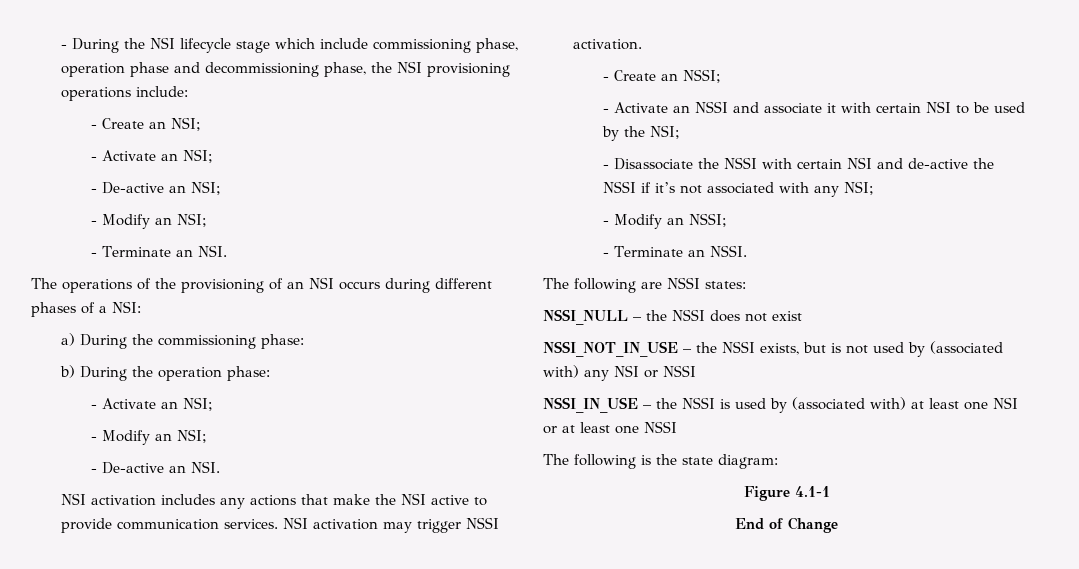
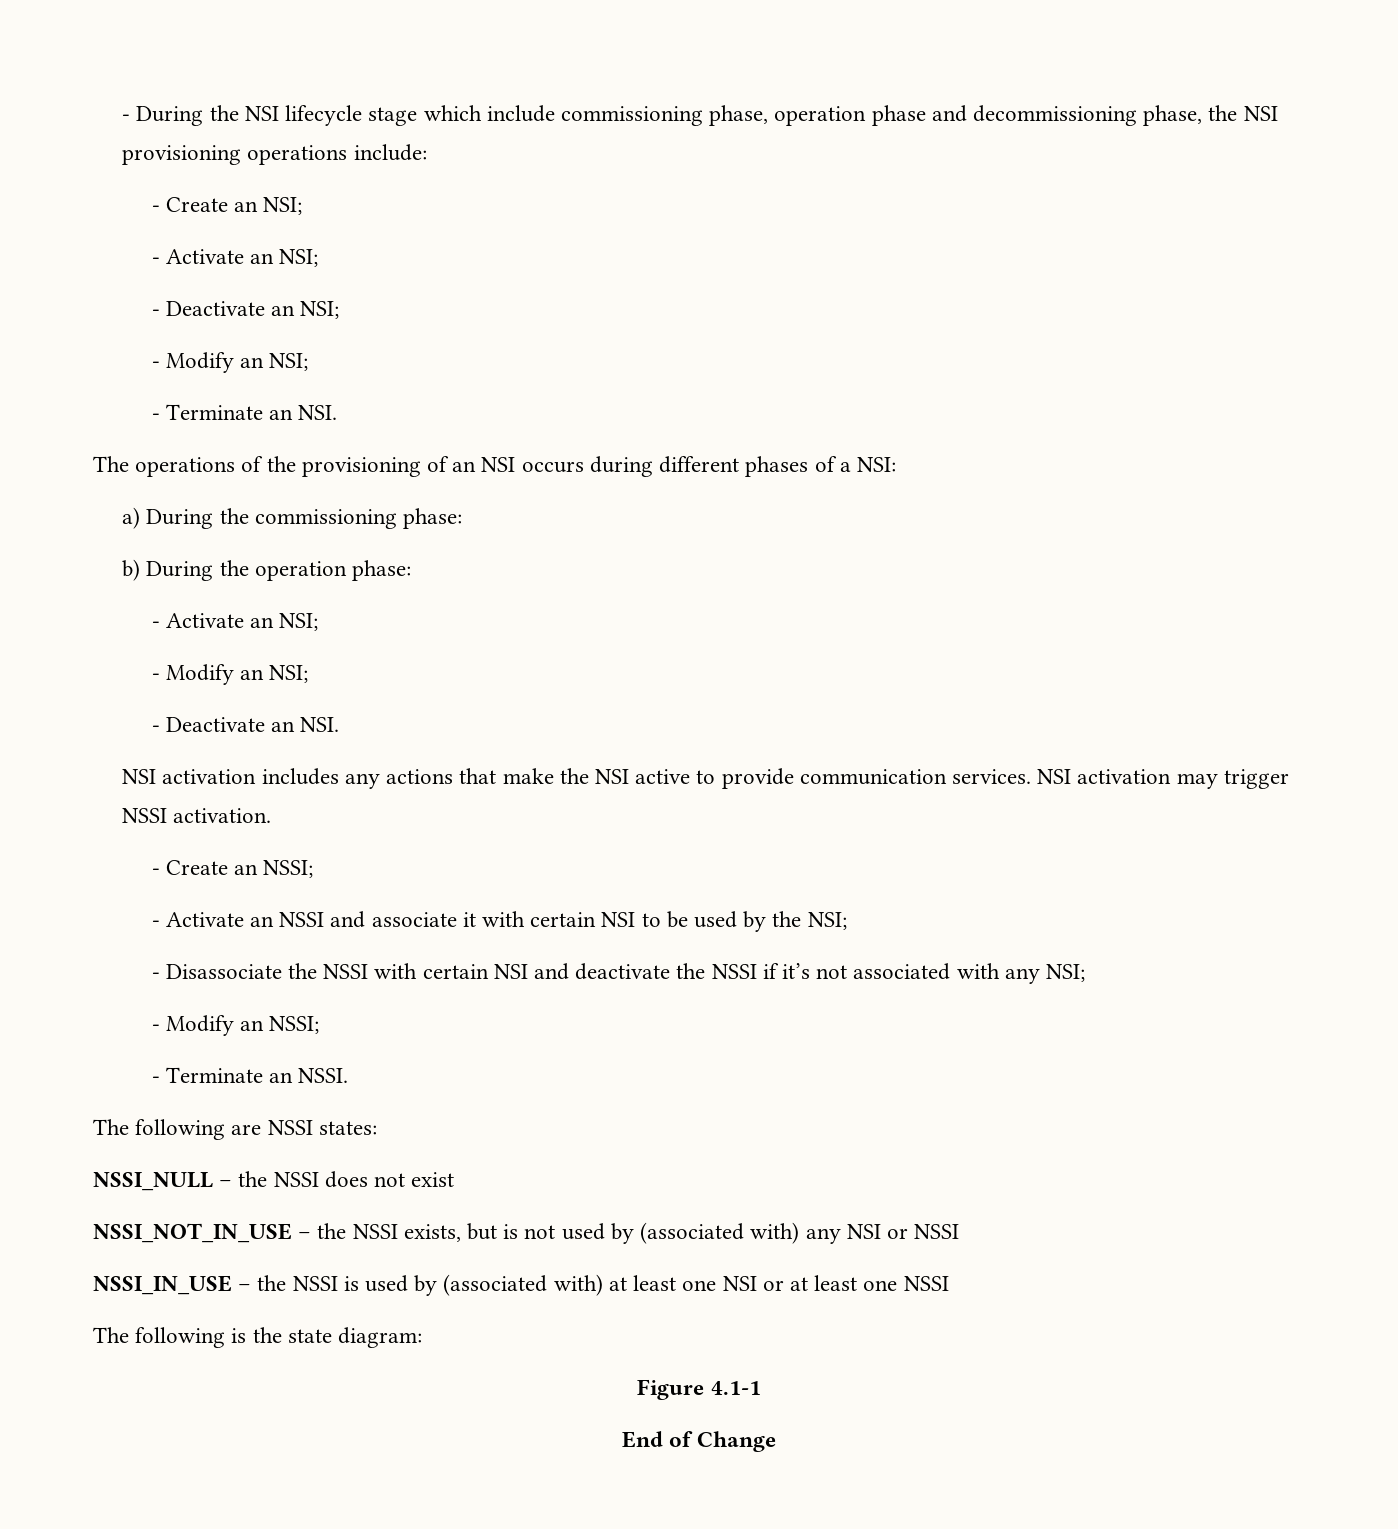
[101,182,164,194] De-active -> [165,301,265,316] Deactivate
[101,462,164,474] De-active -> [165,717,265,732] Deactivate
[907,158,968,169] de-active -> [575,963,671,980] deactivate

